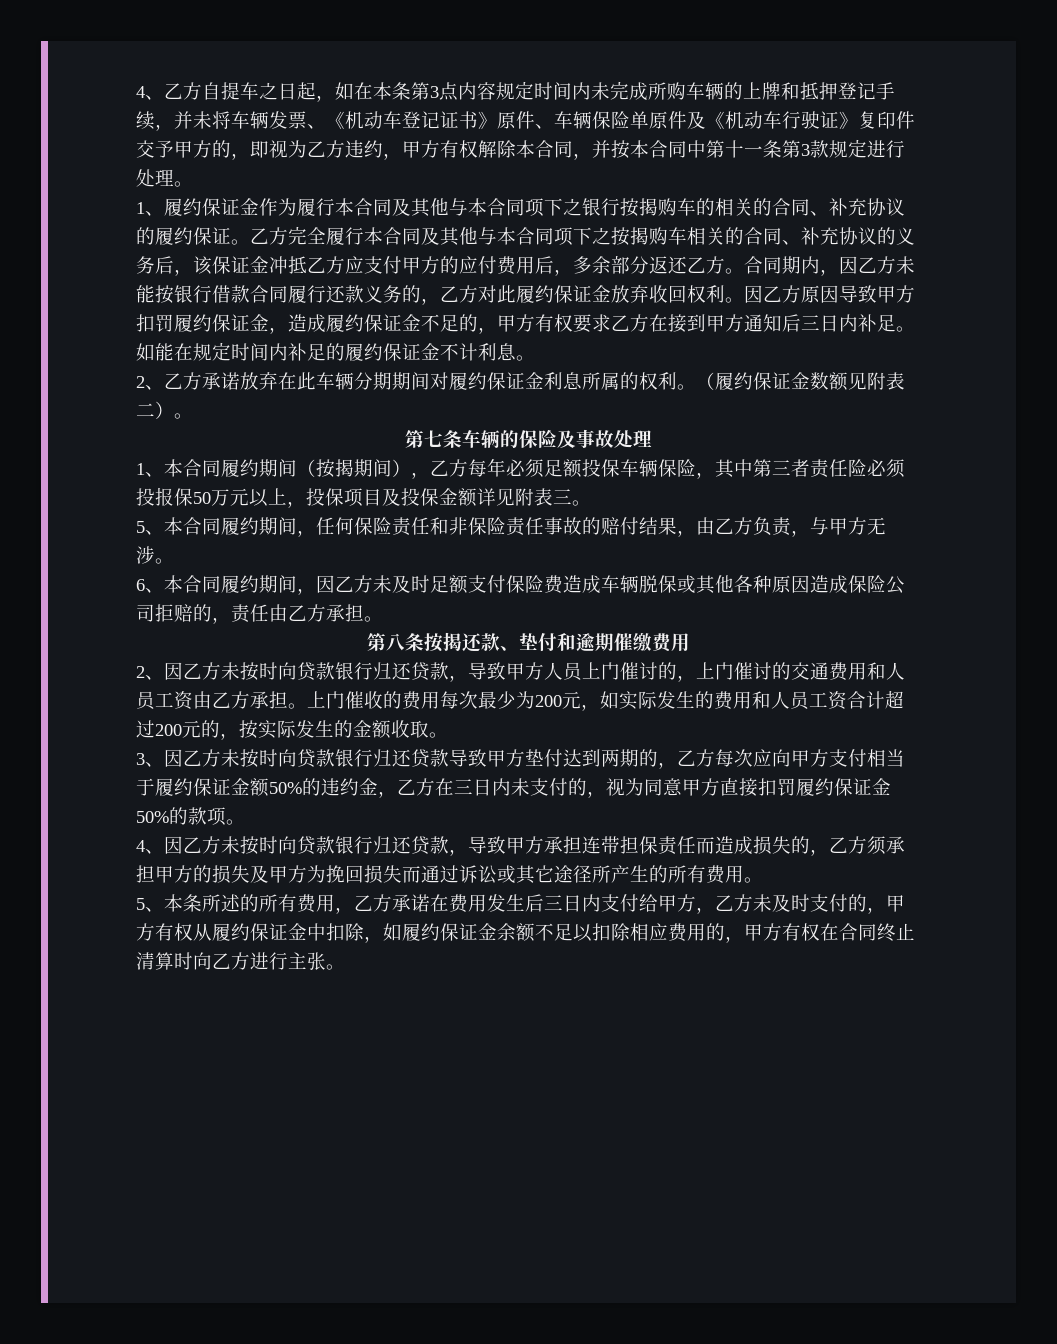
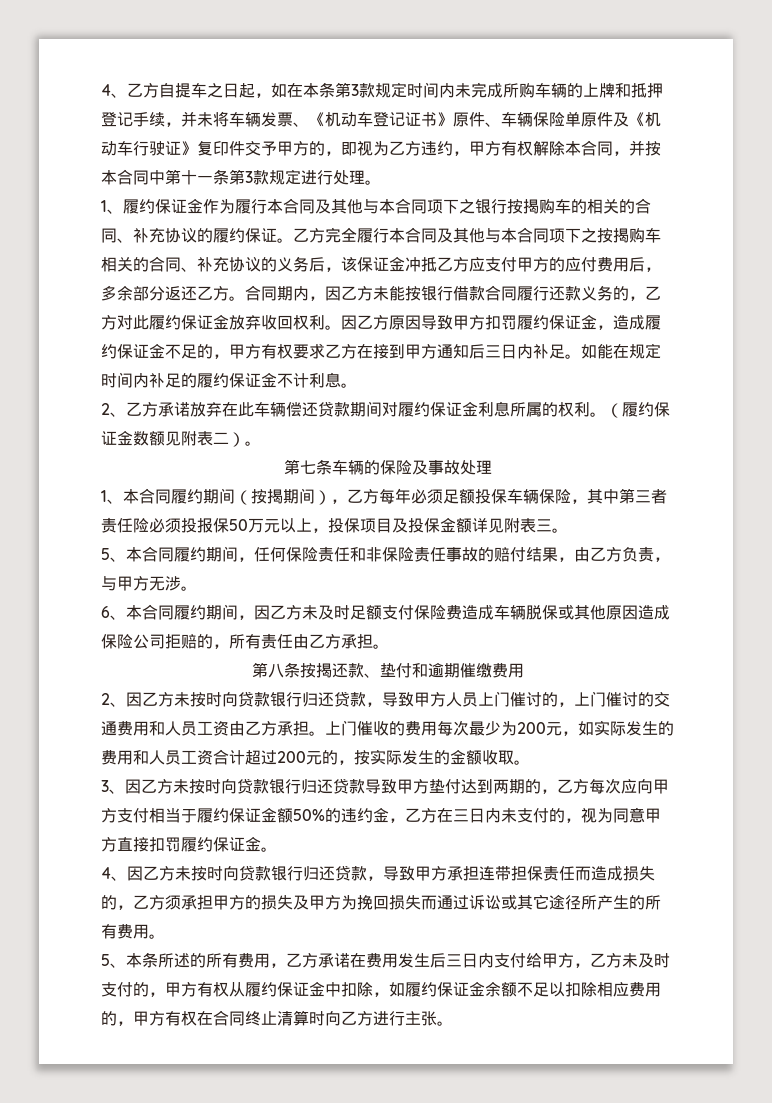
[439,82,496,101] 点内容 -> [359,83,375,98] 款
[354,372,392,390] 分期 -> [286,401,350,417] 偿还贷款
[734,575,772,593] 各种 -> (606, 612) none
(231, 620) none -> [229,634,261,649] 所有
[136,807,226,826] 50%的款项 -> (261, 844) none

